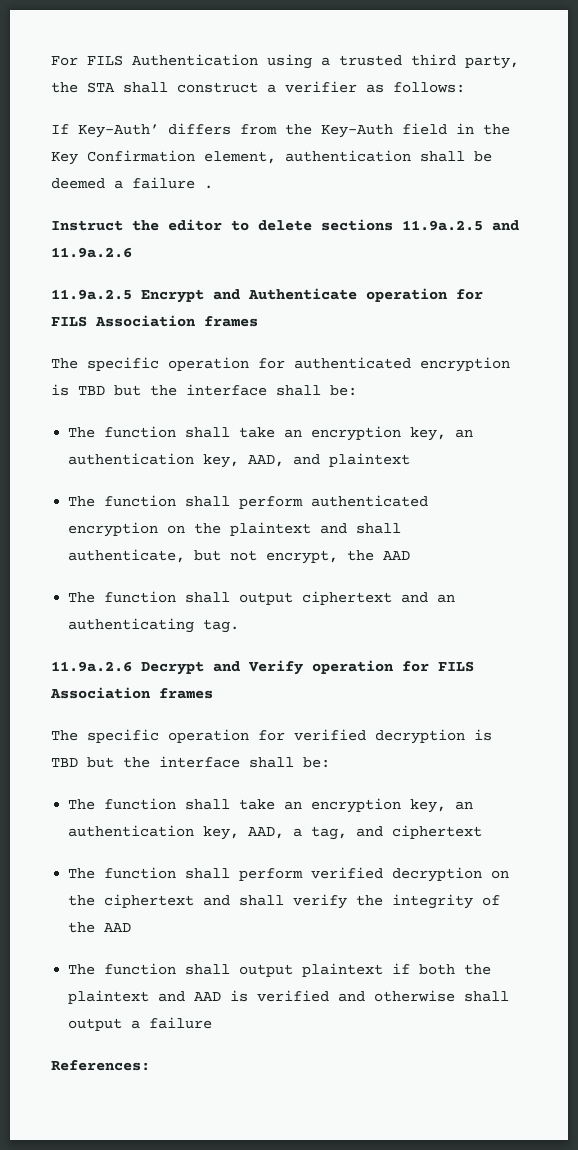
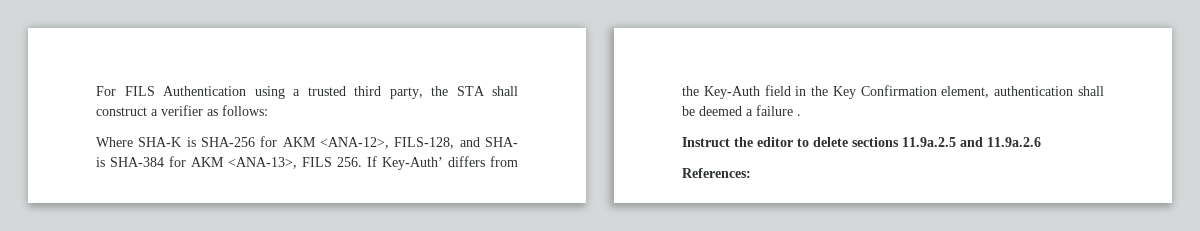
(465, 87) none -> [96,136,518,149] [96,156,362,169] Where SHA-K is SHA-256 for AKM <ANA-12>, FILS-128, and SHA- is SHA-384 for AKM <ANA-13>, FILS 256.
[51,288,483,303] [51,315,258,327] [51,357,510,372] [51,384,357,396] [68,426,474,441] [68,453,411,468] [68,495,429,509] [68,522,402,537] [68,549,411,564] [68,591,456,605] [68,618,240,633] [51,660,474,675] [50,687,213,699] [51,729,492,744] [51,756,330,768] [68,798,474,813] [68,825,483,840] [68,867,510,882] [68,894,501,909] [68,922,132,933] [68,963,492,977] [68,990,510,1004] [68,1017,213,1031] // 11.9a.2.5 Encrypt and Authenticate operation for FILS Association frames // The specific operation for authenticated encryption is TBD but the interface shall be: // The function shall take an encryption key, an authentication key, AAD, and plaintext // The function shall perform authenticated encryption on the plaintext and shall authenticate, but not encrypt, the AAD // The function shall output ciphertext and an authenticating tag. // 11.9a.2.6 Decrypt and Verify operation for FILS Association frames // The specific operation for verified decryption is TBD but the interface shall be: // The function shall take an encryption key, an authentication key, AAD, a tag, and ciphertext // The function shall perform verified decryption on the ciphertext and shall verify the integrity of the AAD // The function shall output plaintext if both the plaintext and AAD is verified and otherwise shall output a failure -> (1041, 142) none

